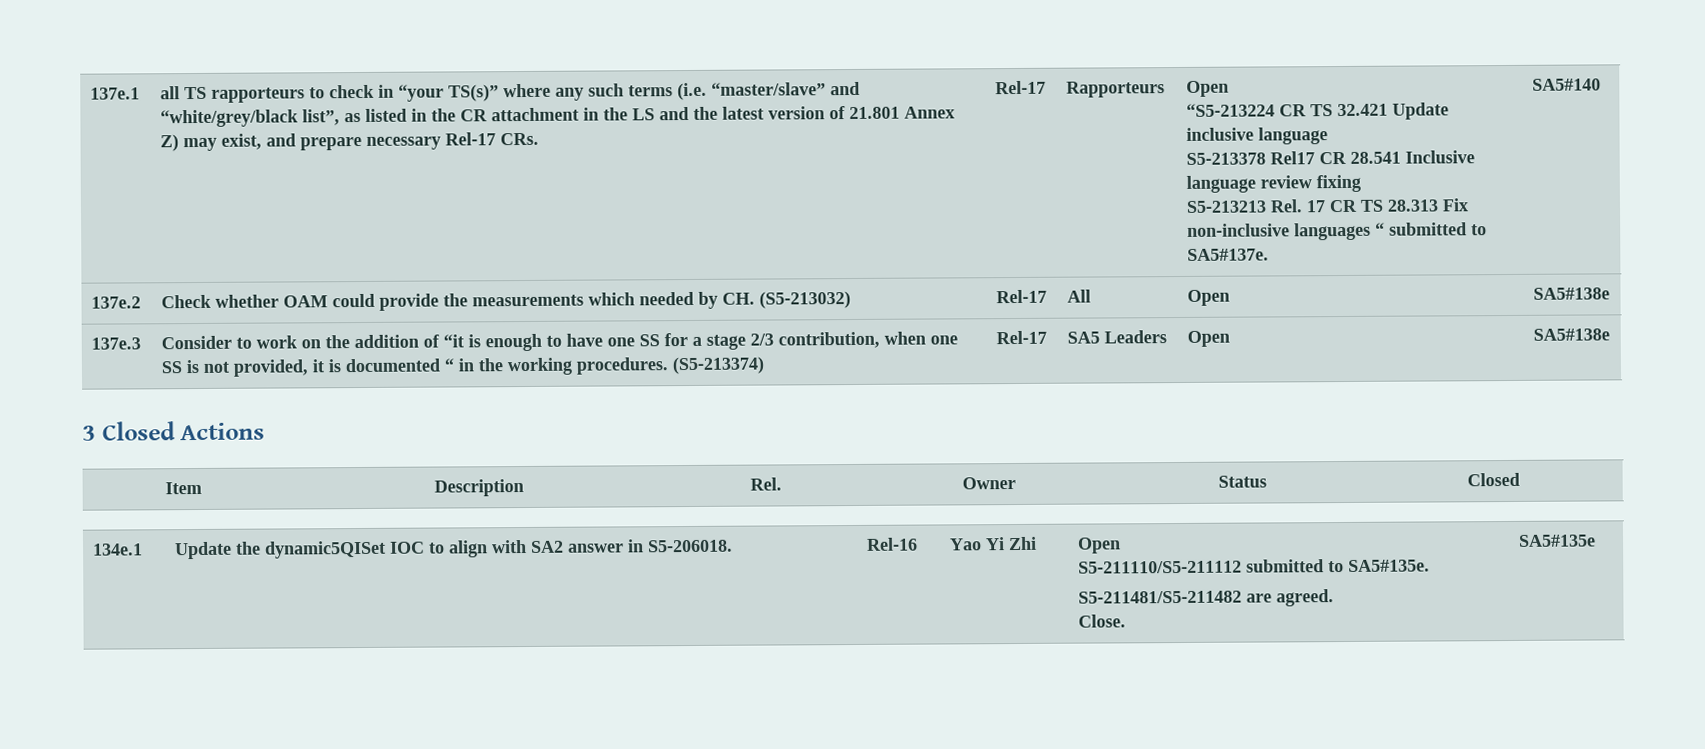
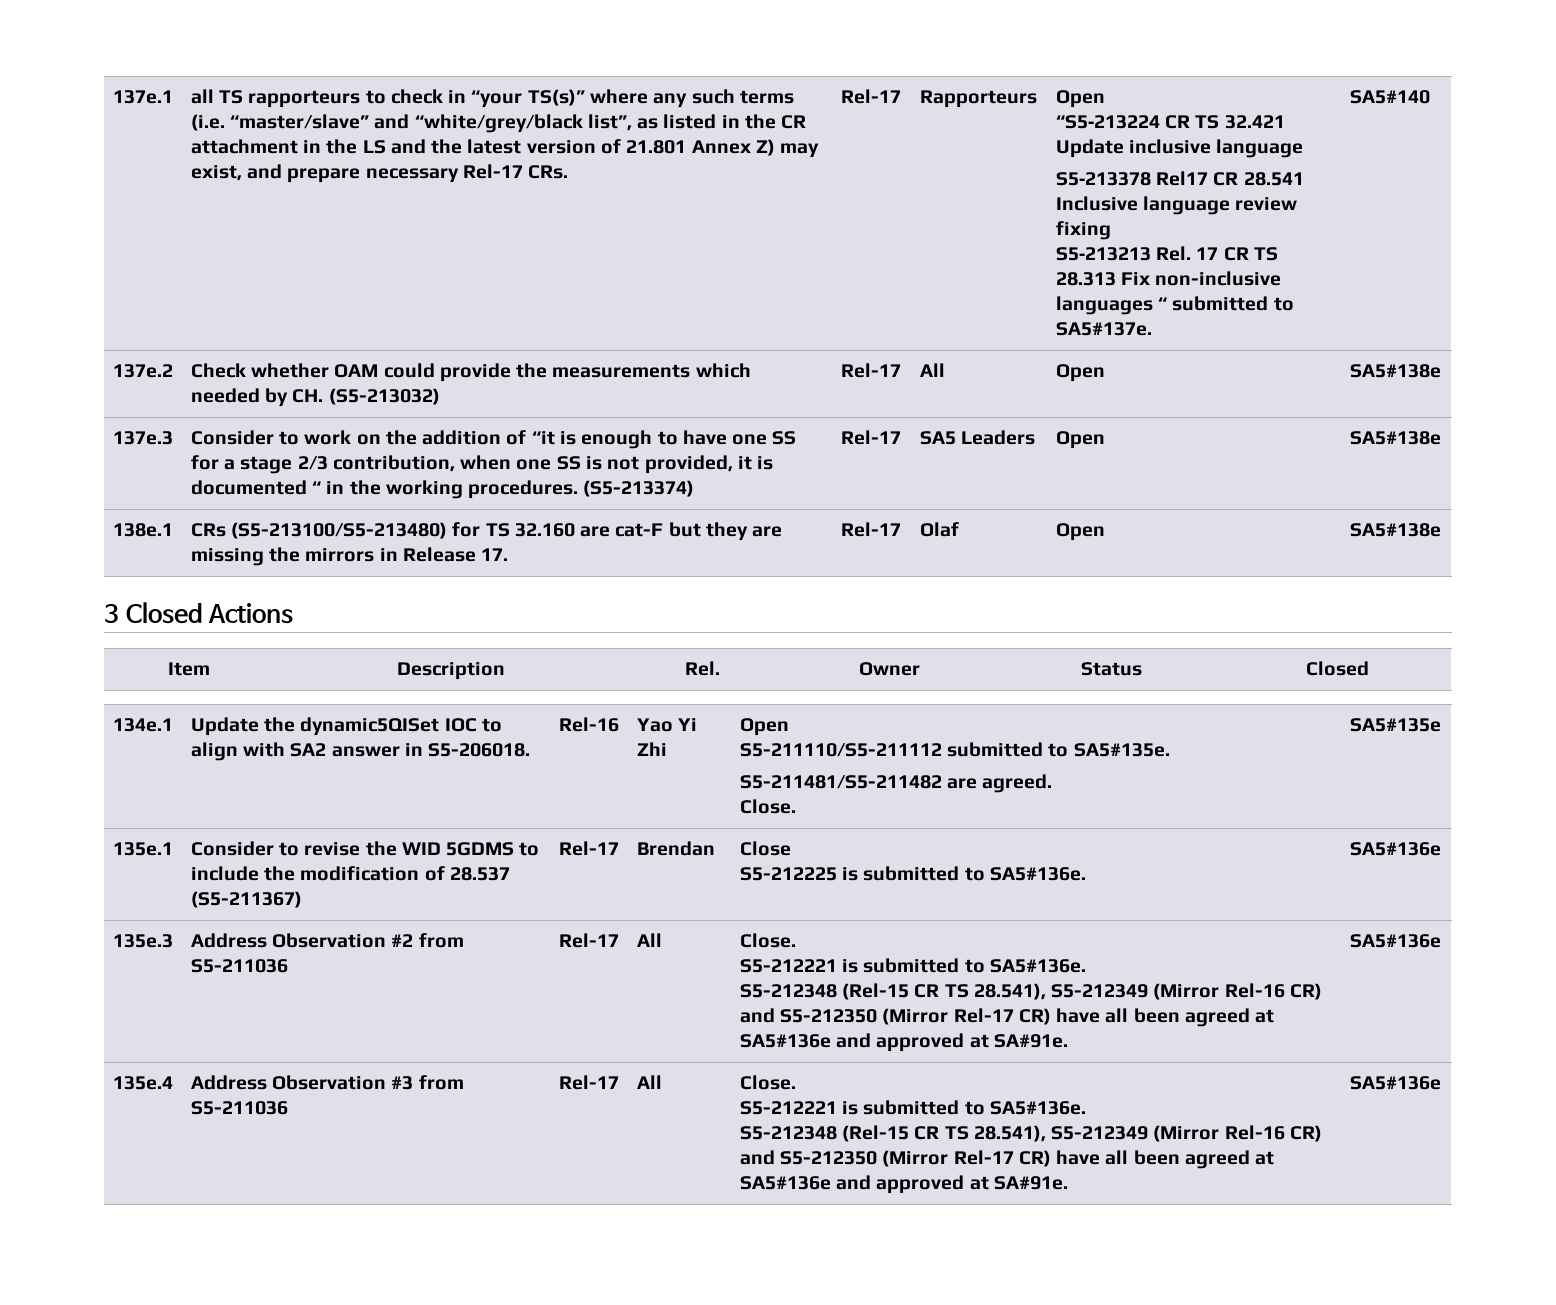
(1611, 334) none -> [112,523,173,537] [190,522,783,541] [190,547,509,566] [840,522,901,537] [919,522,959,537] [1055,523,1105,541] [1349,523,1441,537] // 138e.1 | CRs (S5-213100/S5-213480) for TS 32.160 are cat-F but they are missing the mirrors in Release 17. | Rel-17 | Olaf | Open | SA5#138e
(1597, 540) none -> [112,842,173,856] [190,841,540,856] [190,866,510,881] [190,891,302,908] [558,841,619,856] [636,841,715,856] [739,841,791,856] [739,866,1086,881] [1349,842,1441,856] [112,934,173,948] [190,933,464,948] [190,959,288,973] [558,933,619,948] [636,933,662,947] [739,933,796,948] [739,958,1086,973] [739,983,1322,1000] [739,1008,1275,1027] [739,1033,1068,1052] [1349,934,1441,948] [112,1076,173,1090] [190,1075,464,1090] [190,1101,288,1115] [558,1075,619,1090] [636,1075,662,1089] [739,1075,796,1090] [739,1100,1086,1115] [739,1125,1322,1142] [739,1150,1275,1169] [739,1175,1068,1194] [1349,1076,1441,1090] // 135e.1 | Consider to revise the WID 5GDMS to include the modification of 28.537 (S5-211367) | Rel-17 | Brendan | Close // S5-212225 is submitted to SA5#136e. | SA5#136e // 135e.3 | Address Observation #2 from S5-211036 | Rel-17 | All | Close. // S5-212221 is submitted to SA5#136e. // S5-212348 (Rel-15 CR TS 28.541), S5-212349 (Mirror Rel-16 CR) and S5-212350 (Mirror Rel-17 CR) have all been agreed at SA5#136e and approved at SA#91e. | SA5#136e // 135e.4 | Address Observation #3 from S5-211036 | Rel-17 | All | Close. // S5-212221 is submitted to SA5#136e. // S5-212348 (Rel-15 CR TS 28.541), S5-212349 (Mirror Rel-16 CR) and S5-212350 (Mirror Rel-17 CR) have all been agreed at SA5#136e and approved at SA#91e. | SA5#136e

